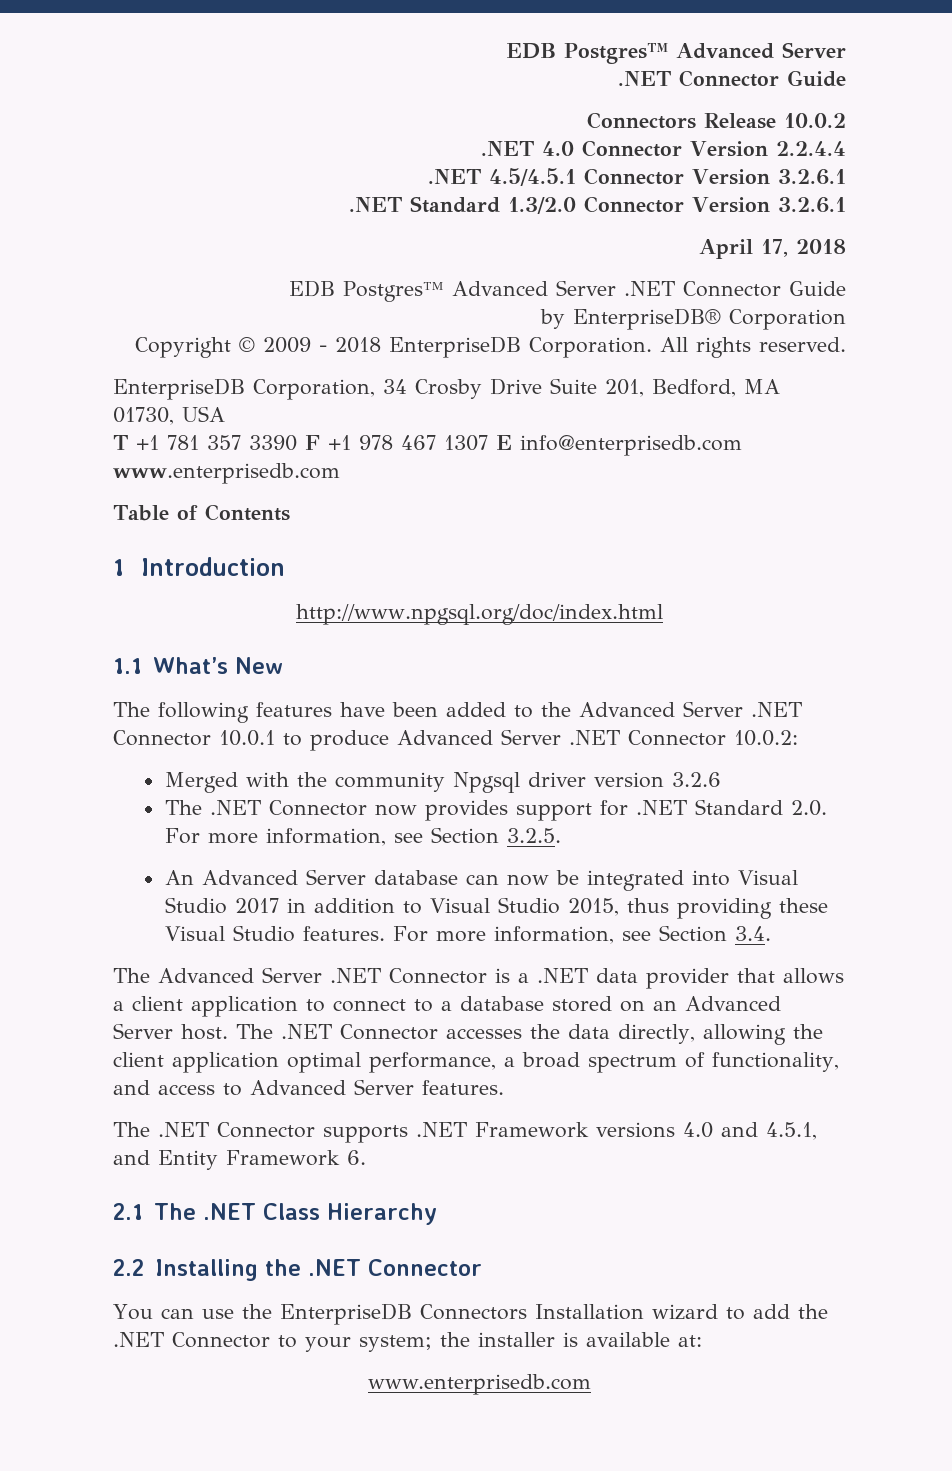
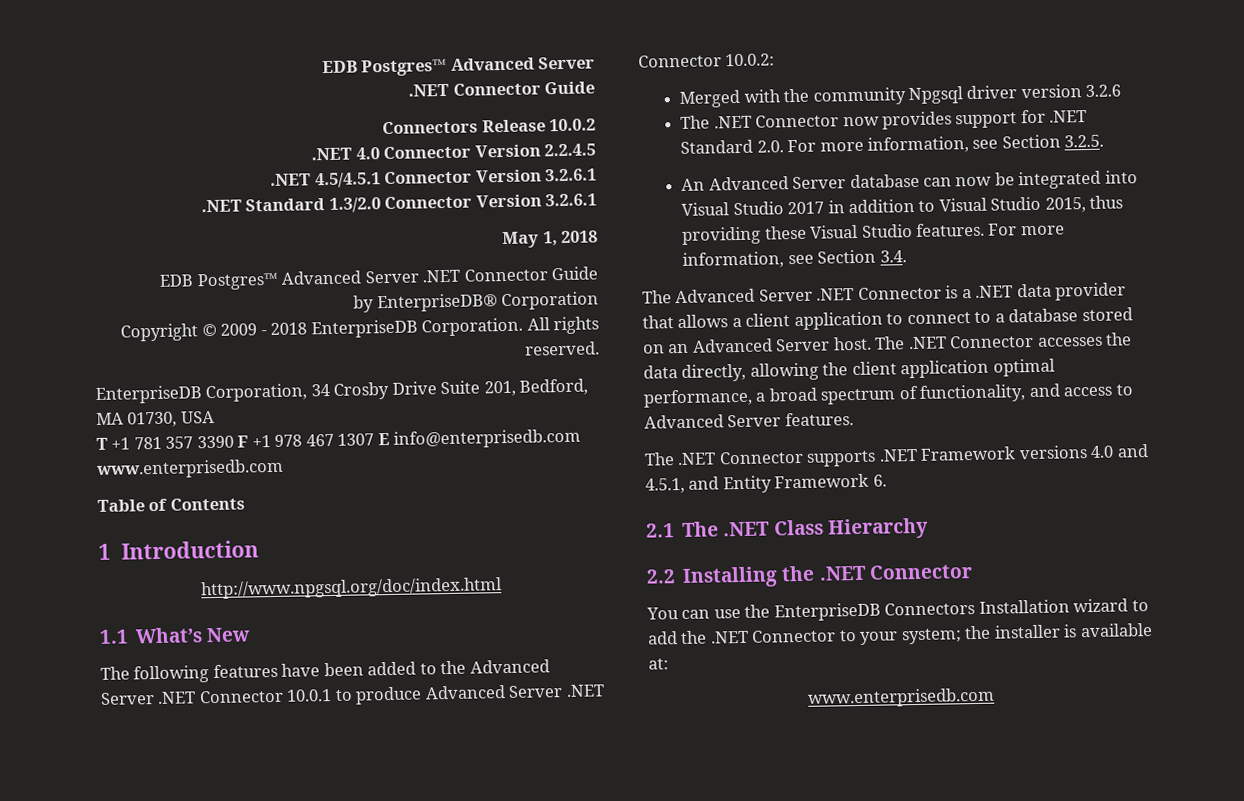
[776,141,846,156] 2.2.4.4 -> [544,143,596,157] 2.2.4.5
[699,239,788,259] April 17, -> [502,231,558,249] May 1,

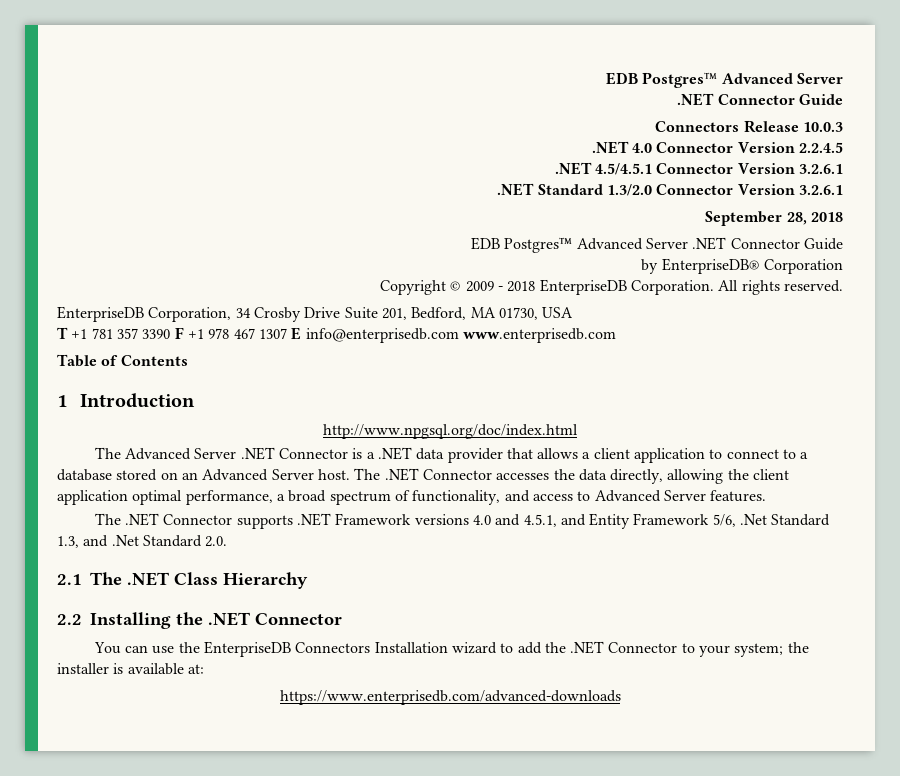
[549,118,596,132] 10.0.2 -> [803,122,844,132] 10.0.3
[502,231,558,249] May 1, -> [705,211,807,226] September 28,
[99,627,252,644] [100,659,550,684] [100,684,605,705] [638,53,776,68] [679,84,1122,108] [680,109,1088,130] [680,134,1105,154] [681,170,1138,191] [681,195,1124,216] [682,222,1065,245] [682,249,907,269] // 1.1 What’s New // The following features have been added to the Advanced Server .NET Connector 10.0.1 to produce Advanced Server .NET Connector 10.0.2: // Merged with the community Npgsql driver version 3.2.6 // The .NET Connector now provides support for .NET Standard 2.0. For more information, see Section 3.2.5. // An Advanced Server database can now be integrated into Visual Studio 2017 in addition to Visual Studio 2015, thus providing these Visual Studio features. For more information, see Section 3.4. -> (578, 431) none
[872,474,887,487] 6. -> [712,514,831,527] [57,535,228,548] 5/6, .Net Standard 1.3, and .Net Standard 2.0.
[807,687,995,708] www.enterprisedb.com -> [279,690,621,705] https://www.enterprisedb.com/advanced-downloads

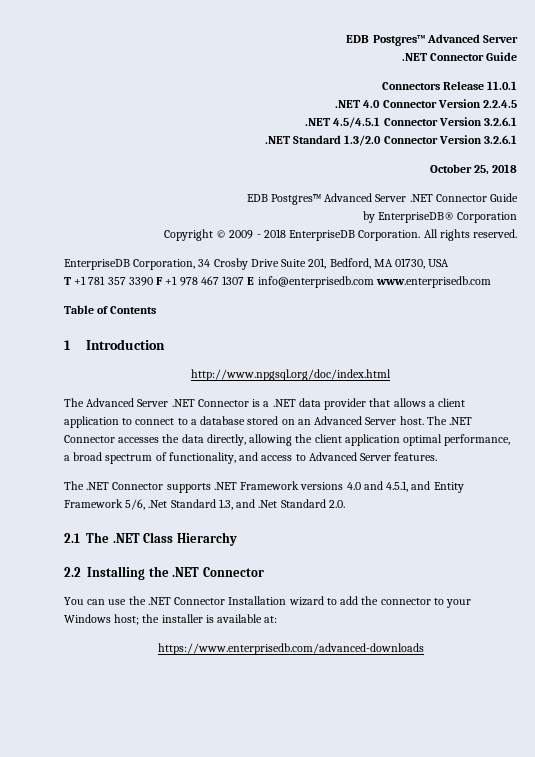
[803,122,844,132] 10.0.3 -> [487,81,517,90] 11.0.1
[705,211,807,226] September 28, -> [429,164,489,175] October 25,
[203,641,371,657] EnterpriseDB Connectors -> [147,597,226,605] .NET Connector
[570,641,784,657] .NET Connector to your system; -> [380,598,472,608] [64,614,140,625] connector to your Windows host;

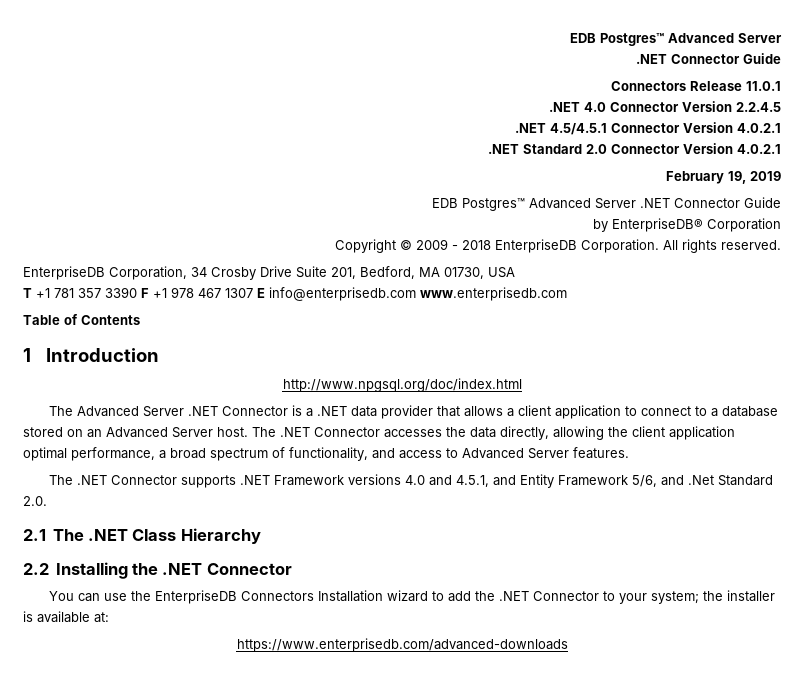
[484,117,517,126] 3.2.6.1 -> [737,123,781,133] 4.0.2.1
[344,135,517,146] [429,164,517,175] 1.3/2.0 Connector Version 3.2.6.1 // October 25, 2018 -> [586,143,781,154] [666,171,781,184] 2.0 Connector Version 4.0.2.1 // February 19, 2019
[148,499,233,510] .Net Standard 1.3, -> (657, 481) none
[147,597,226,605] .NET Connector -> [154,590,314,604] EnterpriseDB Connectors
[380,598,472,608] [64,614,140,625] connector to your Windows host; -> [498,591,699,604] .NET Connector to your system;

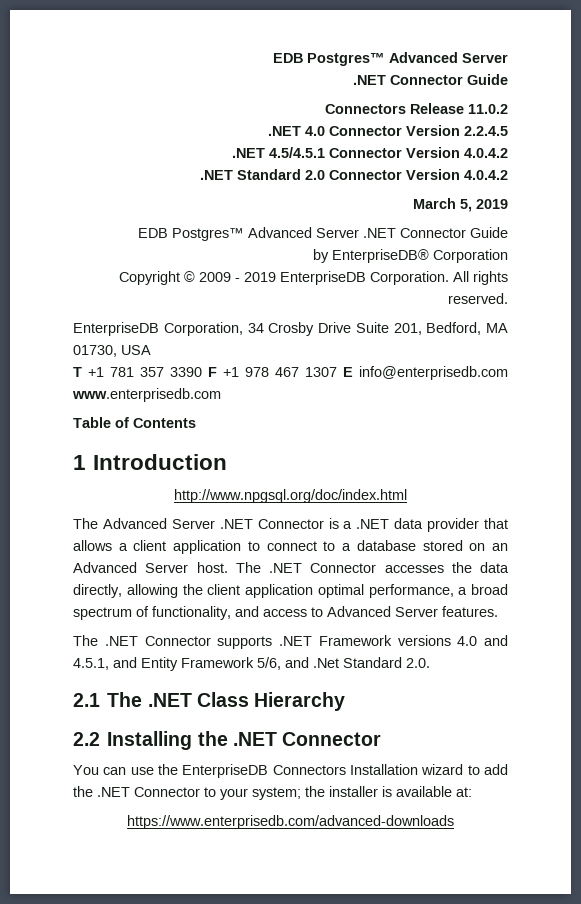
[746,81,781,91] 11.0.1 -> [468,104,508,114] 11.0.2
[737,123,781,133] 4.0.2.1 -> [464,148,508,158] 4.0.4.2
[737,144,781,154] [666,171,746,184] 4.0.2.1 // February 19, -> [464,170,508,180] [413,198,472,212] 4.0.4.2 // March 5,
[462,240,491,250] 2018 -> [244,272,276,282] 2019

